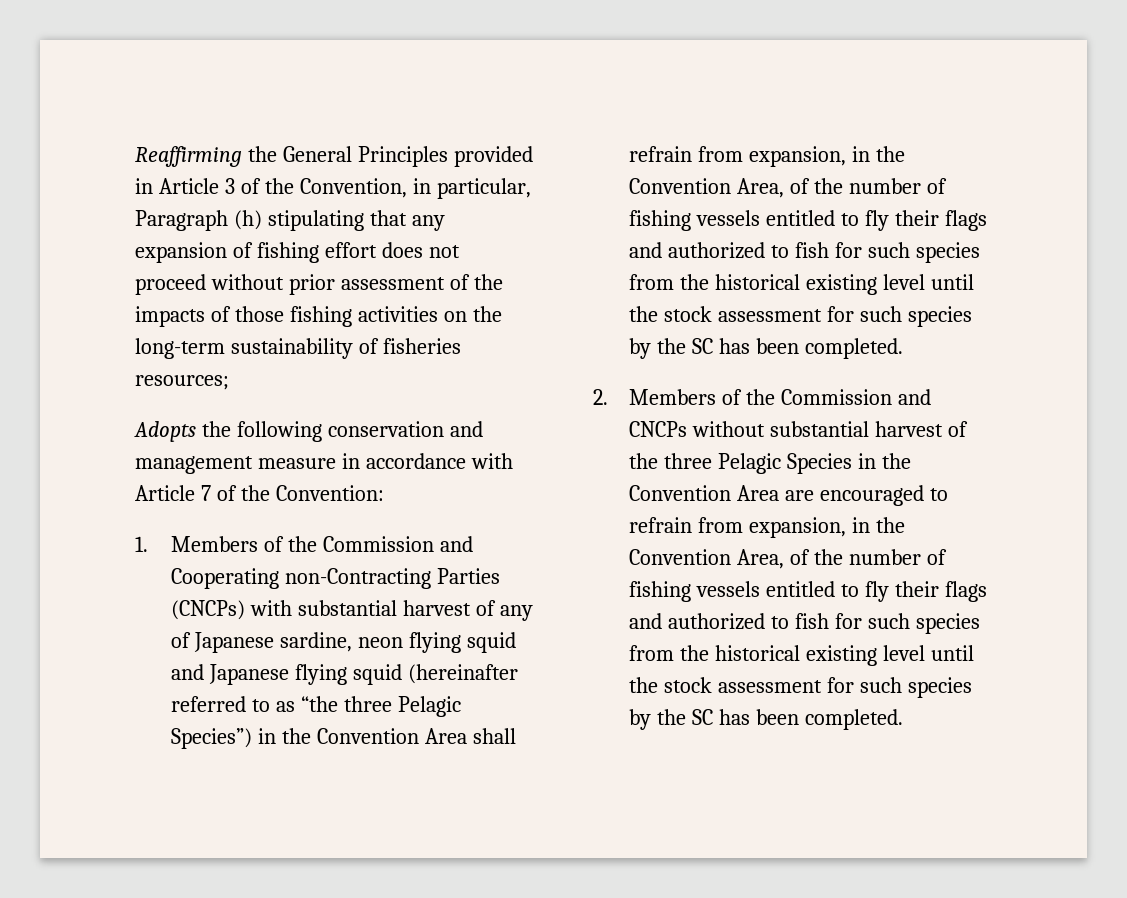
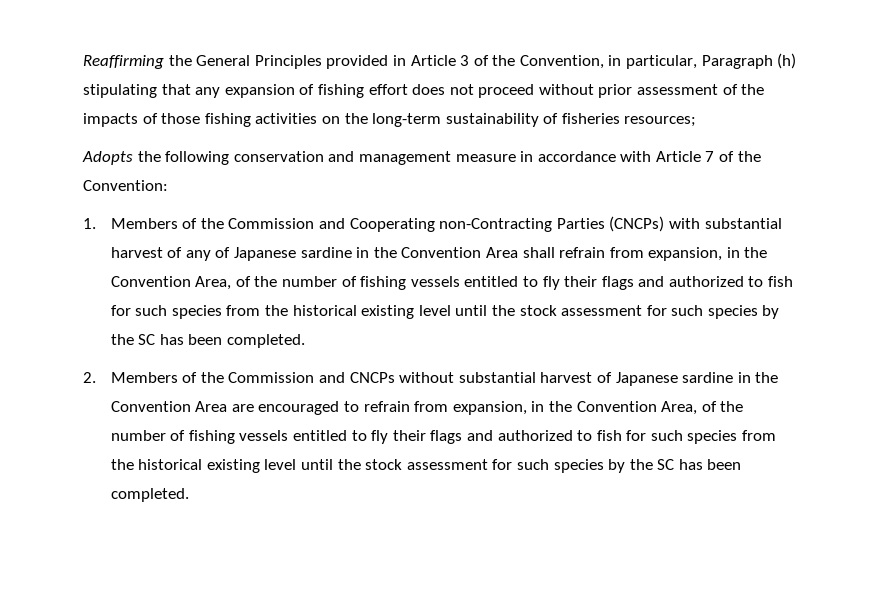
[280,632,517,653] [171,664,519,685] [171,696,462,717] [171,728,253,749] sardine, neon flying squid and Japanese flying squid (hereinafter referred to as “the three Pelagic Species”) -> [300,247,352,258] sardine
[629,453,853,474] the three Pelagic Species -> [615,372,734,386] Japanese sardine

